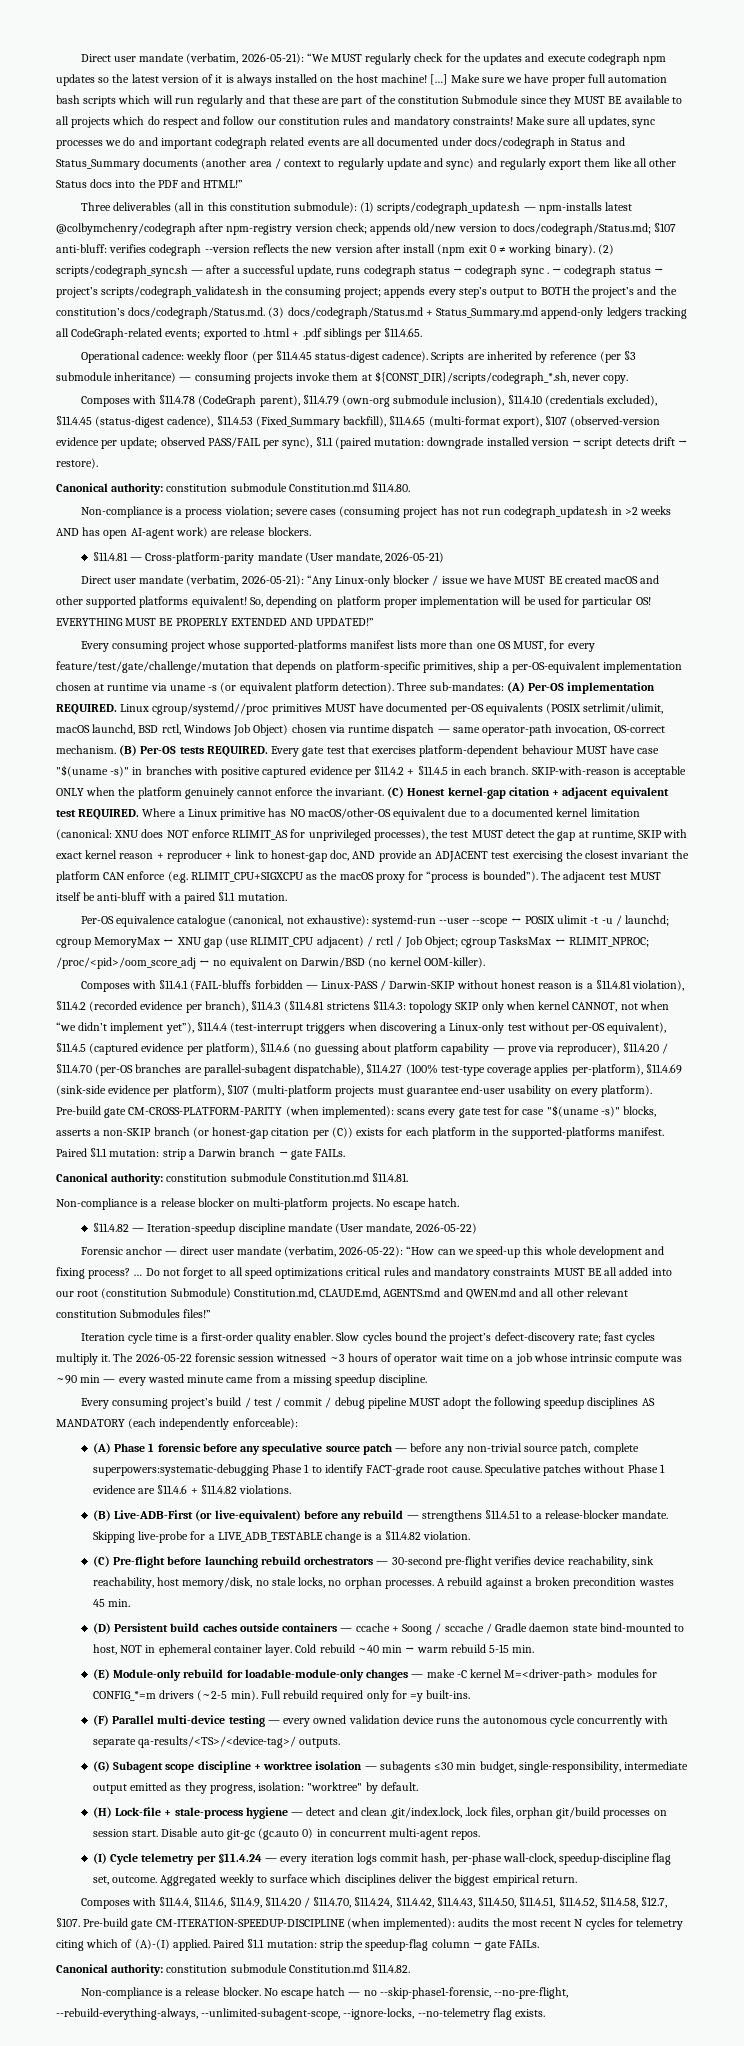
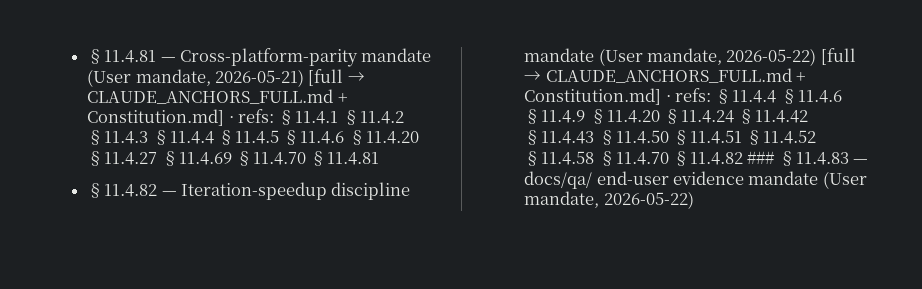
[80,53,667,65] [56,74,668,86] [56,95,682,107] [56,116,656,128] [56,137,625,149] [56,158,677,170] [56,179,244,188] [80,202,633,214] [56,223,677,235] [56,244,614,256] [56,265,663,277] [56,286,677,298] [56,307,687,319] [56,328,423,340] [80,351,636,363] [56,371,629,384] [80,395,658,407] [56,416,661,428] [56,437,688,449] [56,458,98,469] [56,483,411,495] [80,506,672,518] [56,527,311,539] Direct user mandate (verbatim, 2026-05-21): “We MUST regularly check for the updates and execute codegraph npm updates so the latest version of it is always installed on the host machine! […] Make sure we have proper full automation bash scripts which will run regularly and that these are part of the constitution Submodule since they MUST BE available to all projects which do respect and follow our constitution rules and mandatory constraints! Make sure all updates, sync processes we do and important codegraph related events are all documented under docs/codegraph in Status and Status_Summary documents (another area / context to regularly update and sync) and regularly export them like all other Status docs into the PDF and HTML!” // Three deliverables (all in this constitution submodule): (1) scripts/codegraph_update.sh — npm-installs latest @colbymchenry/codegraph after npm-registry version check; appends old/new version to docs/codegraph/Status.md; §107 anti-bluff: verifies codegraph --version reflects the new version after install (npm exit 0 ≠ working binary). (2) scripts/codegraph_sync.sh — after a successful update, runs codegraph status → codegraph sync . → codegraph status → project’s scripts/codegraph_validate.sh in the consuming project; appends every step’s output to BOTH the project’s and the constitution’s docs/codegraph/Status.md. (3) docs/codegraph/Status.md + Status_Summary.md append-only ledgers tracking all CodeGraph-related events; exported to .html + .pdf siblings per §11.4.65. // Operational cadence: weekly floor (per §11.4.45 status-digest cadence). Scripts are inherited by reference (per §3 submodule inheritance) — consuming projects invoke them at ${CONST_DIR}/scripts/codegraph_*.sh, never copy. // Composes with §11.4.78 (CodeGraph parent), §11.4.79 (own-org submodule inclusion), §11.4.10 (credentials excluded), §11.4.45 (status-digest cadence), §11.4.53 (Fixed_Summary backfill), §11.4.65 (multi-format export), §107 (observed-version evidence per update; observed PASS/FAIL per sync), §1.1 (paired mutation: downgrade installed version → script detects drift → restore). // Canonical authority: constitution submodule Constitution.md §11.4.80. // Non-compliance is a process violation; severe cases (consuming project has not run codegraph_update.sh in >2 weeks AND has open AI-agent work) are release blockers. // -> (87, 56) none
[80,575,660,587] [56,596,651,608] [56,618,375,626] [80,640,595,652] [56,661,683,673] [56,682,656,694] [56,703,664,715] [56,724,665,736] [56,745,660,757] [56,765,687,778] [56,787,669,799] [56,808,640,820] [56,829,688,841] [56,850,689,862] [56,871,661,883] [56,892,287,904] [80,915,670,927] [56,936,649,948] [56,957,485,969] [80,980,685,992] [56,1001,669,1013] [56,1022,667,1034] [56,1043,668,1055] [56,1064,682,1076] [56,1085,653,1097] [56,1105,657,1118] [56,1127,664,1139] [56,1148,346,1160] [56,1173,409,1185] [56,1198,460,1210] // Direct user mandate (verbatim, 2026-05-21): “Any Linux-only blocker / issue we have MUST BE created macOS and other supported platforms equivalent! So, depending on platform proper implementation will be used for particular OS! EVERYTHING MUST BE PROPERLY EXTENDED AND UPDATED!” // Every consuming project whose supported-platforms manifest lists more than one OS MUST, for every feature/test/gate/challenge/mutation that depends on platform-specific primitives, ship a per-OS-equivalent implementation chosen at runtime via uname -s (or equivalent platform detection). Three sub-mandates: (A) Per-OS implementation REQUIRED. Linux cgroup/systemd//proc primitives MUST have documented per-OS equivalents (POSIX setrlimit/ulimit, macOS launchd, BSD rctl, Windows Job Object) chosen via runtime dispatch — same operator-path invocation, OS-correct mechanism. (B) Per-OS tests REQUIRED. Every gate test that exercises platform-dependent behaviour MUST have case "$(uname -s)" in branches with positive captured evidence per §11.4.2 + §11.4.5 in each branch. SKIP-with-reason is acceptable ONLY when the platform genuinely cannot enforce the invariant. (C) Honest kernel-gap citation + adjacent equivalent test REQUIRED. Where a Linux primitive has NO macOS/other-OS equivalent due to a documented kernel limitation (canonical: XNU does NOT enforce RLIMIT_AS for unprivileged processes), the test MUST detect the gap at runtime, SKIP with exact kernel reason + reproducer + link to honest-gap doc, AND provide an ADJACENT test exercising the closest invariant the platform CAN enforce (e.g. RLIMIT_CPU+SIGXCPU as the macOS proxy for “process is bounded”). The adjacent test MUST itself be anti-bluff with a paired §1.1 mutation. // Per-OS equivalence catalogue (canonical, not exhaustive): systemd-run --user --scope ↔ POSIX ulimit -t -u / launchd; cgroup MemoryMax ↔ XNU gap (use RLIMIT_CPU adjacent) / rctl / Job Object; cgroup TasksMax ↔ RLIMIT_NPROC; /proc/<pid>/oom_score_adj ↔ no equivalent on Darwin/BSD (no kernel OOM-killer). // Composes with §11.4.1 (FAIL-bluffs forbidden — Linux-PASS / Darwin-SKIP without honest reason is a §11.4.81 violation), §11.4.2 (recorded evidence per branch), §11.4.3 (§11.4.81 strictens §11.4.3: topology SKIP only when kernel CANNOT, not when “we didn’t implement yet”), §11.4.4 (test-interrupt triggers when discovering a Linux-only test without per-OS equivalent), §11.4.5 (captured evidence per platform), §11.4.6 (no guessing about platform capability — prove via reproducer), §11.4.20 / §11.4.70 (per-OS branches are parallel-subagent dispatchable), §11.4.27 (100% test-type coverage applies per-platform), §11.4.69 (sink-side evidence per platform), §107 (multi-platform projects must guarantee end-user usability on every platform). Pre-build gate CM-CROSS-PLATFORM-PARITY (when implemented): scans every gate test for case "$(uname -s)" blocks, asserts a non-SKIP branch (or honest-gap citation per (C)) exists for each platform in the supported-platforms manifest. Paired §1.1 mutation: strip a Darwin branch → gate FAILs. // Canonical authority: constitution submodule Constitution.md §11.4.81. // Non-compliance is a release blocker on multi-platform projects. No escape hatch. -> [308,69,365,86] [87,89,348,104] [87,109,404,126] [87,130,419,145] [87,151,380,166] [full → CLAUDE_ANCHORS_FULL.md + Constitution.md] · refs: §11.4.1 §11.4.2 §11.4.3 §11.4.4 §11.4.5 §11.4.6 §11.4.20 §11.4.27 §11.4.69 §11.4.70 §11.4.81
[80,1246,665,1258] [56,1267,672,1279] [56,1288,628,1300] [56,1309,212,1318] [80,1332,656,1344] [56,1353,682,1365] [56,1374,427,1386] [80,1397,655,1409] [56,1418,298,1430] [92,1443,639,1455] [92,1464,665,1476] [92,1485,292,1494] [92,1510,669,1522] [92,1531,471,1543] [92,1556,654,1568] [92,1577,674,1589] [92,1599,131,1607] [92,1623,685,1635] [92,1644,535,1656] [92,1669,657,1681] [92,1690,471,1702] [92,1715,669,1727] [92,1736,341,1748] [92,1761,689,1773] [92,1782,418,1794] [92,1807,667,1819] [92,1828,481,1840] [92,1853,672,1865] [92,1874,577,1886] [80,1897,668,1909] [56,1918,684,1930] [56,1939,540,1951] [56,1964,411,1976] [80,1987,569,1999] [56,2008,546,2020] // Forensic anchor — direct user mandate (verbatim, 2026-05-22): “How can we speed-up this whole development and fixing process? … Do not forget to all speed optimizations critical rules and mandatory constraints MUST BE all added into our root (constitution Submodule) Constitution.md, CLAUDE.md, AGENTS.md and QWEN.md and all other relevant constitution Submodules files!” // Iteration cycle time is a first-order quality enabler. Slow cycles bound the project’s defect-discovery rate; fast cycles multiply it. The 2026-05-22 forensic session witnessed ~3 hours of operator wait time on a job whose intrinsic compute was ~90 min — every wasted minute came from a missing speedup discipline. // Every consuming project’s build / test / commit / debug pipeline MUST adopt the following speedup disciplines AS MANDATORY (each independently enforceable): // (A) Phase 1 forensic before any speculative source patch — before any non-trivial source patch, complete superpowers:systematic-debugging Phase 1 to identify FACT-grade root cause. Speculative patches without Phase 1 evidence are §11.4.6 + §11.4.82 violations. // (B) Live-ADB-First (or live-equivalent) before any rebuild — strengthens §11.4.51 to a release-blocker mandate. Skipping live-probe for a LIVE_ADB_TESTABLE change is a §11.4.82 violation. // (C) Pre-flight before launching rebuild orchestrators — 30-second pre-flight verifies device reachability, sink reachability, host memory/disk, no stale locks, no orphan processes. A rebuild against a broken precondition wastes 45 min. // (D) Persistent build caches outside containers — ccache + Soong / sccache / Gradle daemon state bind-mounted to host, NOT in ephemeral container layer. Cold rebuild ~40 min → warm rebuild 5-15 min. // (E) Module-only rebuild for loadable-module-only changes — make -C kernel M=<driver-path> modules for CONFIG_*=m drivers (~2-5 min). Full rebuild required only for =y built-ins. // (F) Parallel multi-device testing — every owned validation device runs the autonomous cycle concurrently with separate qa-results/<TS>/<device-tag>/ outputs. // (G) Subagent scope discipline + worktree isolation — subagents ≤30 min budget, single-responsibility, intermediate output emitted as they progress, isolation: "worktree" by default. // (H) Lock-file + stale-process hygiene — detect and clean .git/index.lock, .lock files, orphan git/build processes on session start. Disable auto git-gc (gc.auto 0) in concurrent multi-agent repos. // (I) Cycle telemetry per §11.4.24 — every iteration logs commit hash, per-phase wall-clock, speedup-discipline flag set, outcome. Aggregated weekly to surface which disciplines deliver the biggest empirical return. // Composes with §11.4.4, §11.4.6, §11.4.9, §11.4.20 / §11.4.70, §11.4.24, §11.4.42, §11.4.43, §11.4.50, §11.4.51, §11.4.52, §11.4.58, §12.7, §107. Pre-build gate CM-ITERATION-SPEEDUP-DISCIPLINE (when implemented): audits the most recent N cycles for telemetry citing which of (A)-(I) applied. Paired §1.1 mutation: strip the speedup-flag column → gate FAILs. // Canonical authority: constitution submodule Constitution.md §11.4.82. // Non-compliance is a release blocker. No escape hatch — no --skip-phase1-forensic, --no-pre-flight, --rebuild-everything-always, --unlimited-subagent-scope, --ignore-locks, --no-telemetry flag exists. -> [820,48,856,65] [524,68,806,83] [524,88,842,105] [524,109,809,124] [524,130,817,145] [524,151,869,166] [524,171,867,189] [524,191,694,209] [full → CLAUDE_ANCHORS_FULL.md + Constitution.md] · refs: §11.4.4 §11.4.6 §11.4.9 §11.4.20 §11.4.24 §11.4.42 §11.4.43 §11.4.50 §11.4.51 §11.4.52 §11.4.58 §11.4.70 §11.4.82 ### §11.4.83 — docs/qa/ end-user evidence mandate (User mandate, 2026-05-22)

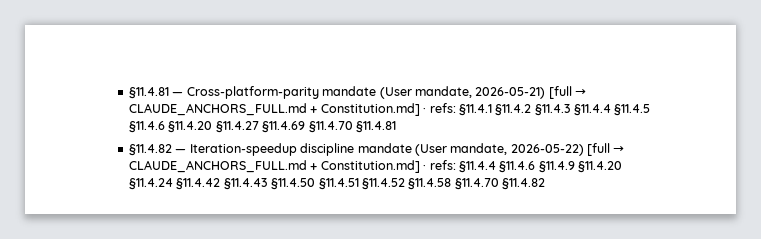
[747,151,869,166] [524,171,867,189] [524,191,694,209] ### §11.4.83 — docs/qa/ end-user evidence mandate (User mandate, 2026-05-22) -> (546, 184) none

